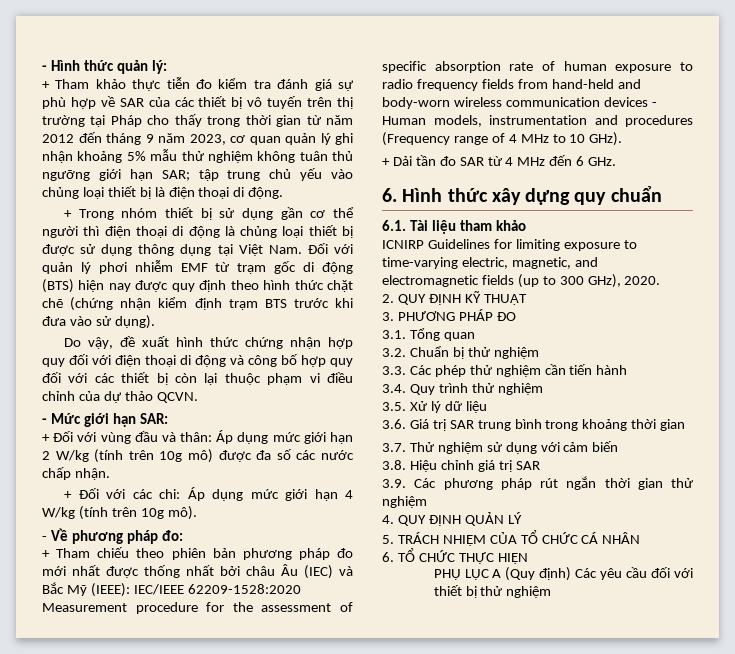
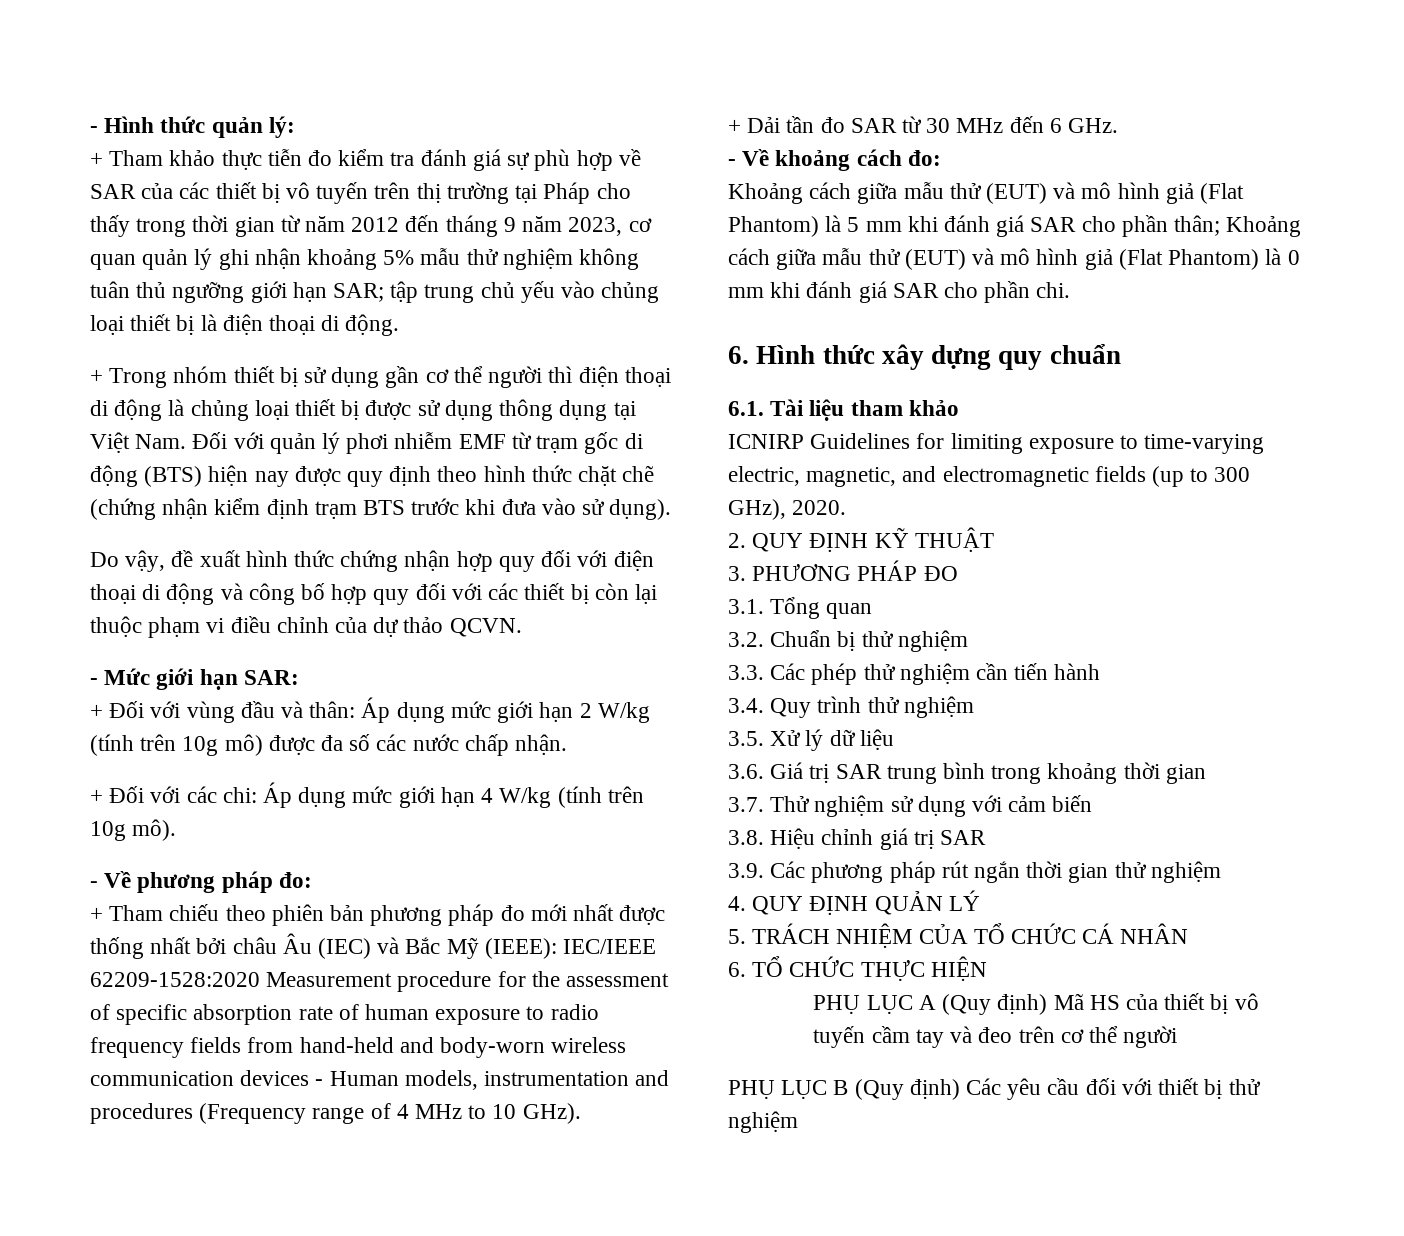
[505,157,514,166] 4 -> [926,118,951,133] 30
(617, 161) none -> [728,149,941,171] [728,182,1245,204] [728,215,1302,237] [728,248,1300,270] [728,281,1071,303] // - Về khoảng cách đo: // Khoảng cách giữa mẫu thử (EUT) và mô hình giả (Flat Phantom) là 5 mm khi đánh giá SAR cho phần thân; Khoảng cách giữa mẫu thử (EUT) và mô hình giả (Flat Phantom) là 0 mm khi đánh giá SAR cho phần chi.
(572, 574) none -> [1053,993,1259,1014] [813,1026,1178,1048] [728,1079,960,1100] Mã HS của thiết bị vô tuyến cầm tay và đeo trên cơ thể người // PHỤ LỤC B (Quy định)

